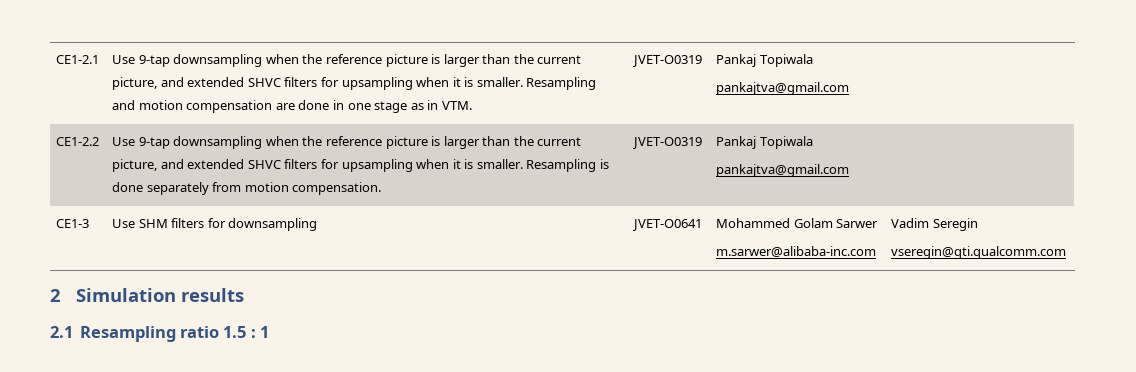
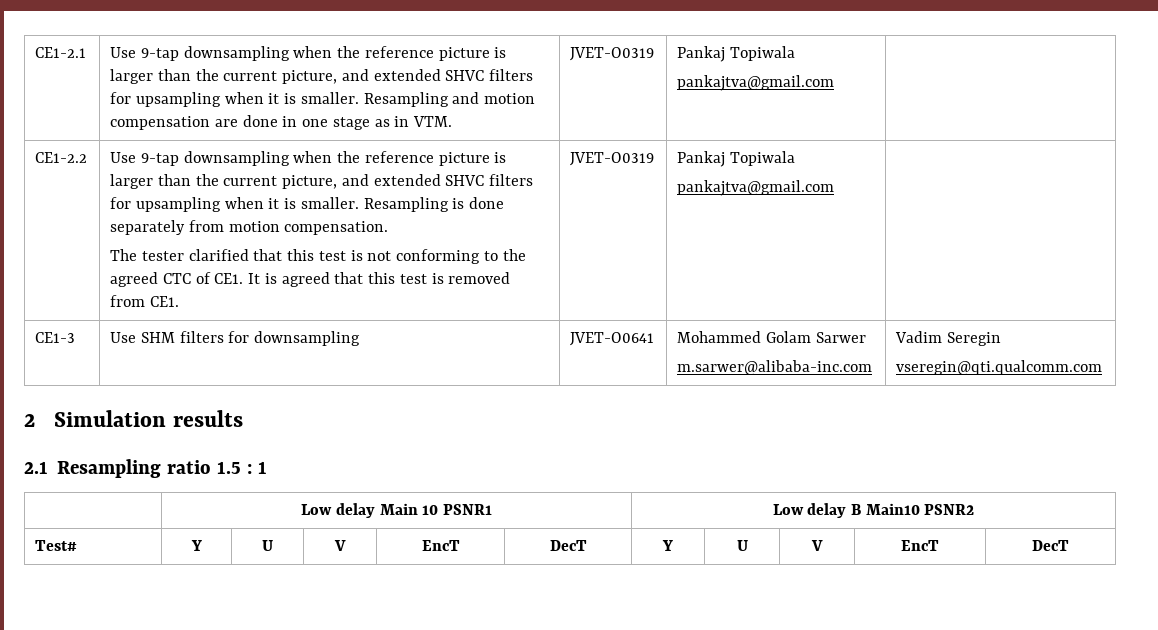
(382, 188) none -> [110,249,526,264] [110,272,511,287] [110,295,180,307] // The tester clarified that this test is not conforming to the agreed CTC of CE1. It is agreed that this test is removed from CE1.
(270, 332) none -> [301,503,492,518] [772,503,975,518] [35,540,78,551] [190,540,202,551] [262,540,273,551] [333,540,346,551] [421,540,460,551] [549,540,587,551] [662,540,673,551] [736,540,748,551] [810,540,823,551] [901,540,939,551] [1032,540,1069,551] // | Low delay Main 10 PSNR1 | Low delay B Main10 PSNR2 // Test# | Y | U | V | EncT | DecT | Y | U | V | EncT | DecT

